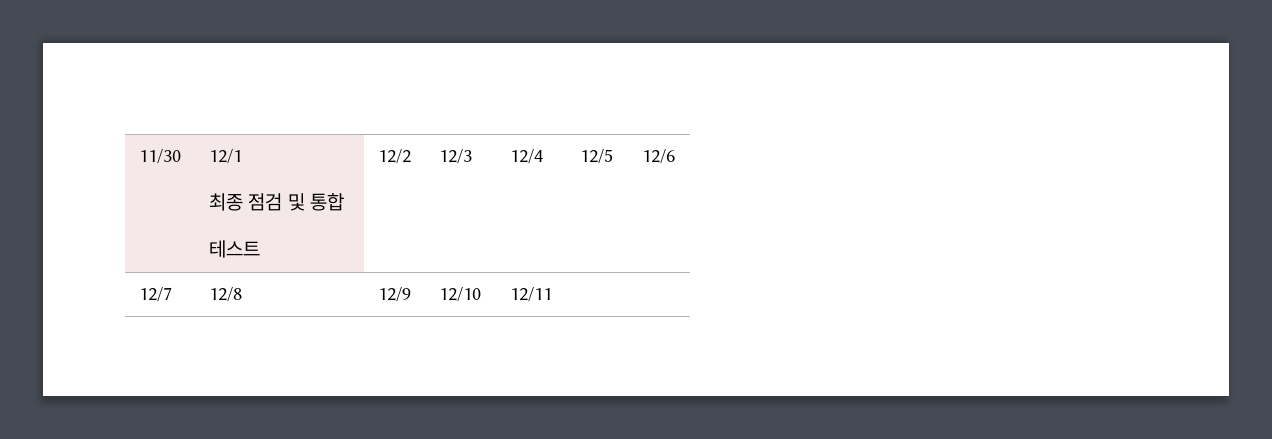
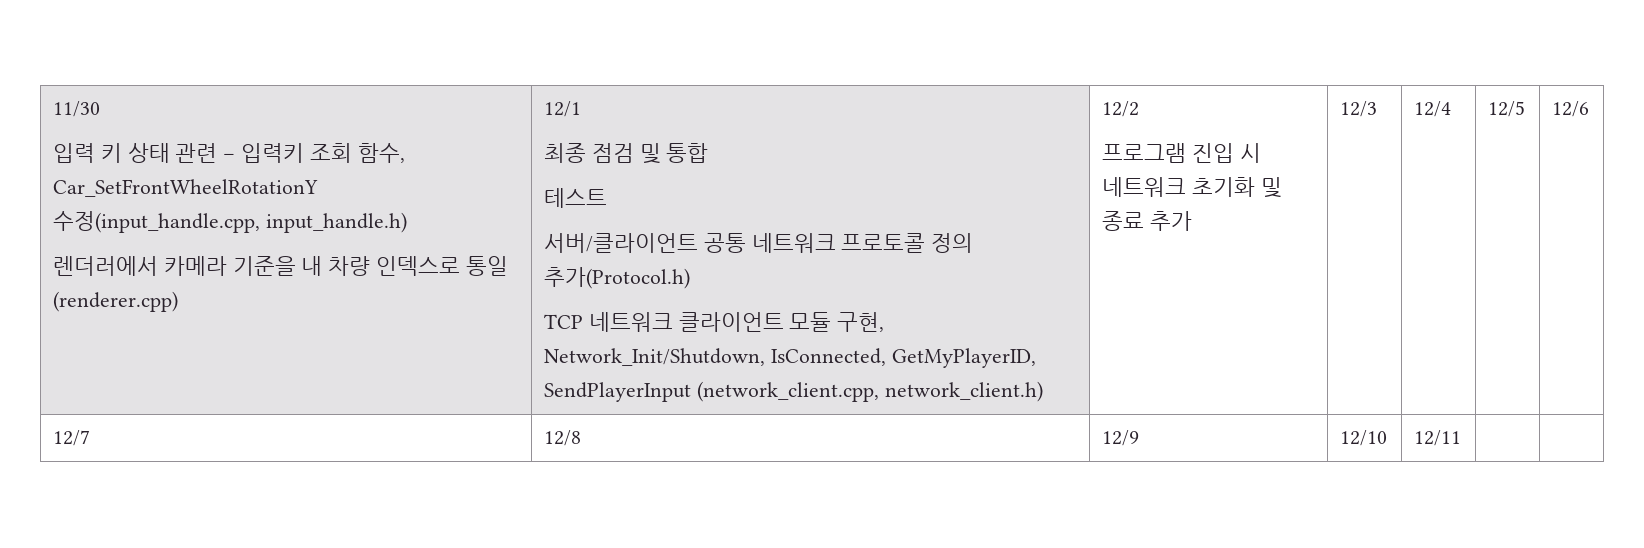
(181, 156) none -> [52,143,405,163] [52,179,318,197] [52,211,407,233] [52,256,508,276] [52,291,178,312] // 입력 키 상태 관련 – 입력키 조회 함수, Car_SetFrontWheelRotationY 수정(input_handle.cpp, input_handle.h) // 렌더러에서 카메라 기준을 내 차량 인덱스로 통일 (renderer.cpp)
[377,149,411,164] | 12/2 -> [543,233,974,253] [543,267,690,289] [543,312,885,332] [543,348,1036,368] [543,381,1043,402] [1101,101,1139,117] [1101,143,1261,163] [1101,177,1282,198] [1101,211,1192,231] // 서버/클라이언트 공통 네트워크 프로토콜 정의 추가(Protocol.h) // TCP 네트워크 클라이언트 모듈 구현, Network_Init/Shutdown, IsConnected, GetMyPlayerID, SendPlayerInput (network_client.cpp, network_client.h) | 12/2 // 프로그램 진입 시 네트워크 초기화 및 종료 추가

